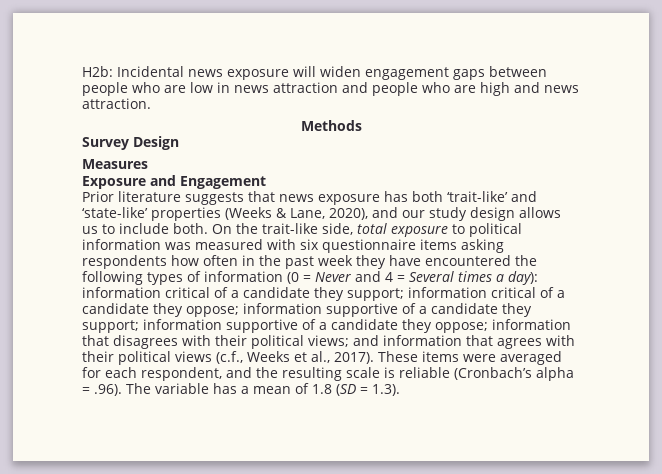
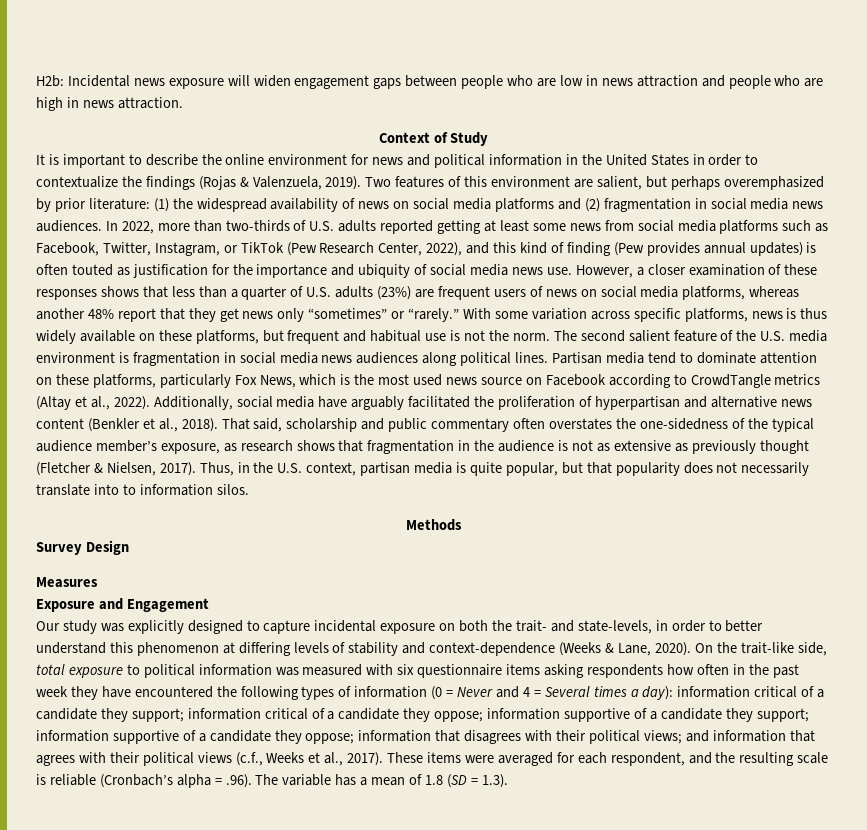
[514,82,540,93] and -> [66,97,79,108] in
(151, 103) none -> [378,132,489,146] [36,154,759,168] [36,176,824,190] [36,198,824,212] [36,220,829,234] [36,242,817,256] [36,264,818,278] [36,286,800,300] [36,308,828,322] [36,330,828,344] [36,352,817,366] [36,374,821,388] [36,396,812,410] [36,418,814,432] [36,440,809,454] [36,462,810,476] [36,484,249,496] // Context of Study // It is important to describe the online environment for news and political information in the United States in order to contextualize the findings (Rojas & Valenzuela, 2019). Two features of this environment are salient, but perhaps overemphasized by prior literature: (1) the widespread availability of news on social media platforms and (2) fragmentation in social media news audiences. In 2022, more than two-thirds of U.S. adults reported getting at least some news from social media platforms such as Facebook, Twitter, Instagram, or TikTok (Pew Research Center, 2022), and this kind of finding (Pew provides annual updates) is often touted as justification for the importance and ubiquity of social media news use. However, a closer examination of these responses shows that less than a quarter of U.S. adults (23%) are frequent users of news on social media platforms, whereas another 48% report that they get news only “sometimes” or “rarely.” With some variation across specific platforms, news is thus widely available on these platforms, but frequent and habitual use is not the norm. The second salient feature of the U.S. media environment is fragmentation in social media news audiences along political lines. Partisan media tend to dominate attention on these platforms, particularly Fox News, which is the most used news source on Facebook according to CrowdTangle metrics (Altay et al., 2022). Additionally, social media have arguably facilitated the proliferation of hyperpartisan and alternative news content (Benkler et al., 2018). That said, scholarship and public commentary often overstates the one-sidedness of the typical audience member’s exposure, as research shows that fragmentation in the audience is not as extensive as previously thought (Fletcher & Nielsen, 2017). Thus, in the U.S. context, partisan media is quite popular, but that popularity does not necessarily translate into to information silos.
[82,191,537,205] [82,207,561,221] [82,223,208,234] Prior literature suggests that news exposure has both ‘trait-like’ and ‘state-like’ properties (Weeks & Lane, 2020), and our study design allows us to include both. -> [36,620,764,634] [36,642,691,656] Our study was explicitly designed to capture incidental exposure on both the trait- and state-levels, in order to better understand this phenomenon at differing levels of stability and context-dependence (Weeks & Lane, 2020).

